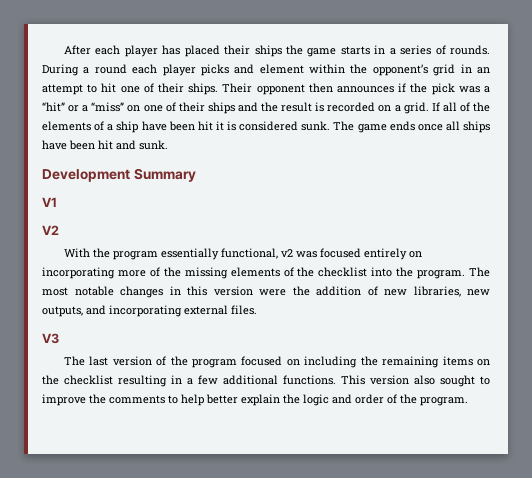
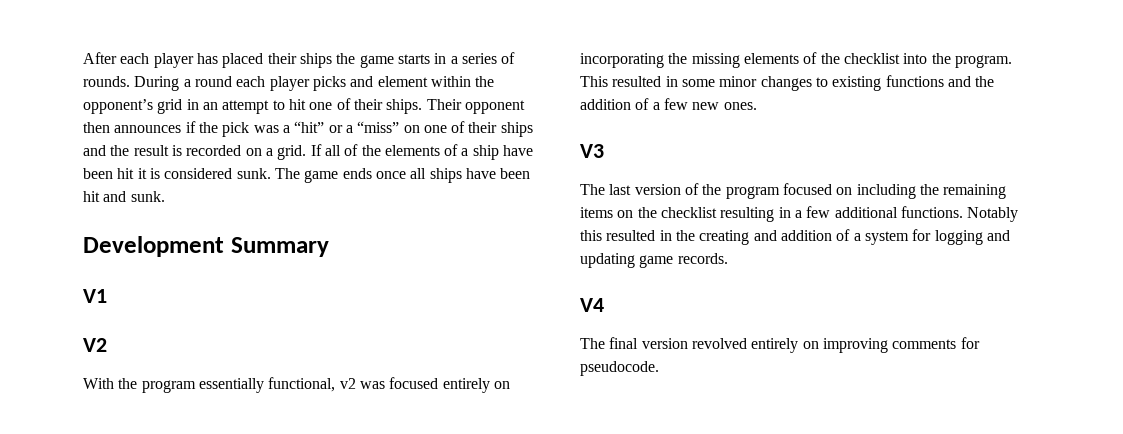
[117,267,160,277] more of -> (664, 60) none
[469,267,491,277] [42,286,490,298] [42,305,257,317] The most notable changes in this version were the addition of new libraries, new outputs, and incorporating external files. -> [580,75,995,91] [580,98,757,110] This resulted in some minor changes to existing functions and the addition of a few new ones.
[341,375,490,387] [42,394,468,406] This version also sought to improve the comments to help better explain the logic and order of the program. -> [967,207,1019,222] [580,229,1010,245] [580,253,728,268] [580,298,604,312] [580,337,980,353] [580,361,659,376] Notably this resulted in the creating and addition of a system for logging and updating game records. // V4 // The final version revolved entirely on improving comments for pseudocode.

